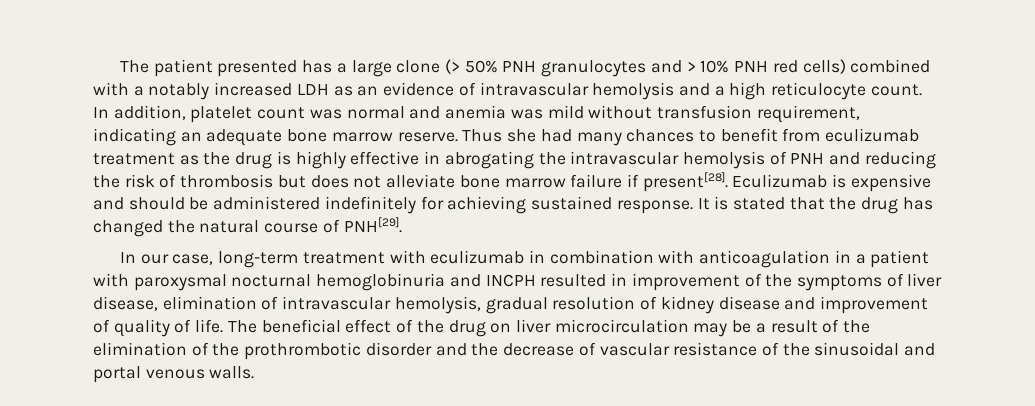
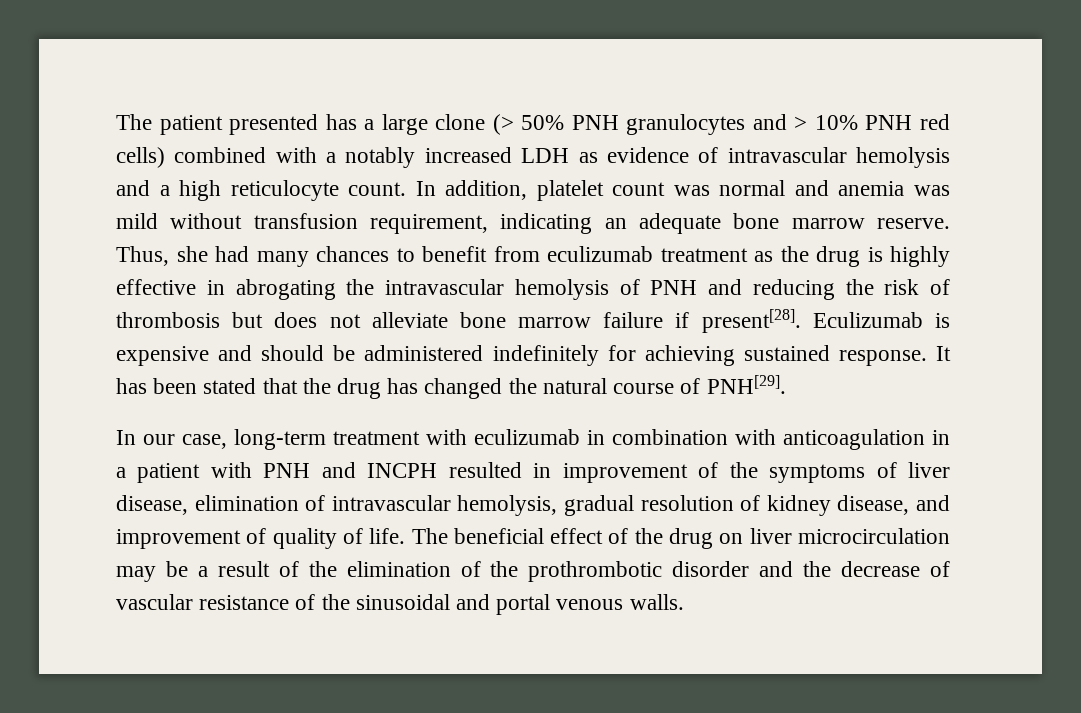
[357,86,379,96] an -> (598, 157) none
[462,129,503,142] Thus -> [116,246,169,266] Thus,
[714,196,729,210] is -> [116,378,198,394] has been
[133,273,446,291] paroxysmal nocturnal hemoglobinuria -> [263,463,311,478] PNH
[718,296,780,310] disease -> [837,495,910,515] disease,

